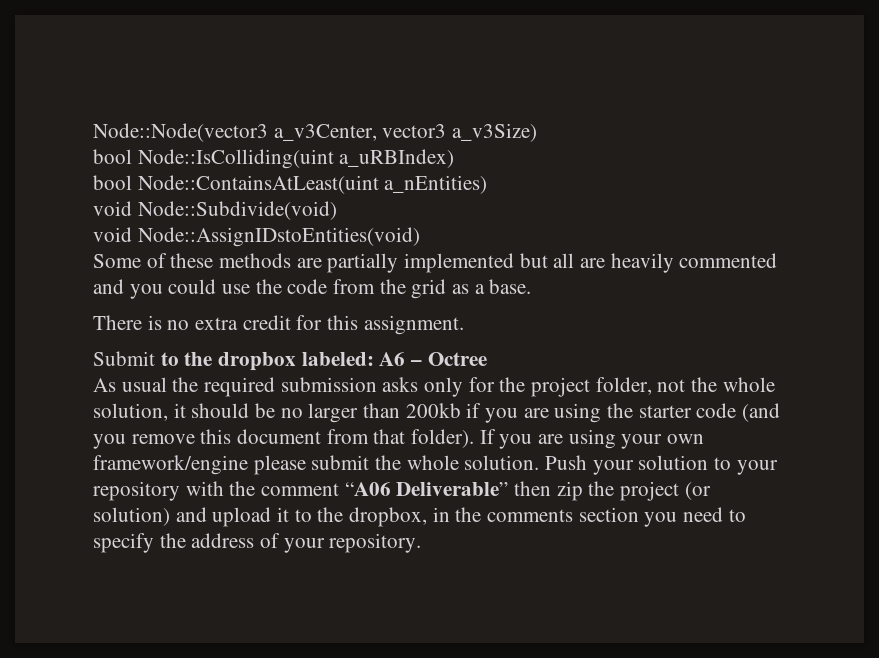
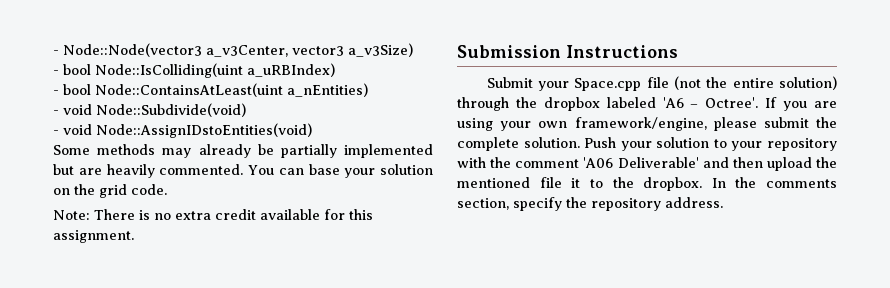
(93, 132) none -> [53,50,59,55] -
(538, 132) none -> [53,70,59,75] -
(455, 158) none -> [53,90,59,95] -
(488, 184) none -> [53,110,59,115] -
(337, 210) none -> [53,130,59,135] -
[146,253,322,268] of these methods are -> [97,144,274,158] methods may already be
[553,253,575,268] all -> (74, 169) none
[679,253,778,268] [93,279,532,299] commented and you could use the code from the grid as a base. // -> [159,164,433,178] [53,184,167,198] [53,210,90,220] commented. You can base your solution on the grid code. // Note:
(291, 322) none -> [260,209,320,220] available
(464, 325) none -> [457,45,678,58] // Submission Instructions
[160,352,487,371] [93,377,775,397] [93,403,781,423] [93,429,475,449] to the dropbox labeled: A6 – Octree // As usual the required submission asks only for the project folder, not the whole solution, it should be no larger than 200kb if you are using the starter code (and you remove this document from that folder). -> [537,76,837,91] [457,97,759,111] your Space.cpp file (not the entire solution) through the dropbox labeled 'A6 – Octree'.
[93,455,248,475] framework/engine -> [574,117,707,131] framework/engine,
[406,455,459,470] whole -> [457,137,519,151] complete
[344,481,711,501] [93,507,746,527] [93,533,422,553] “A06 Deliverable” then zip the project (or solution) and upload it to the dropbox, in the comments section you need to specify the address of your repository. -> [583,157,837,171] [457,177,837,191] [457,197,723,211] 'A06 Deliverable' and then upload the mentioned file it to the dropbox. In the comments section, specify the repository address.

